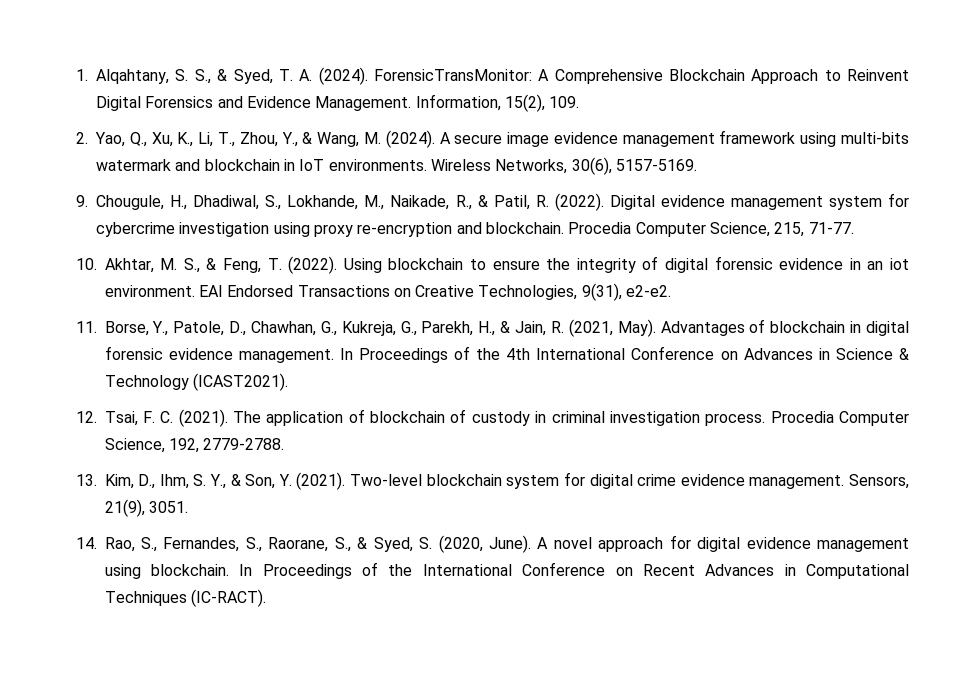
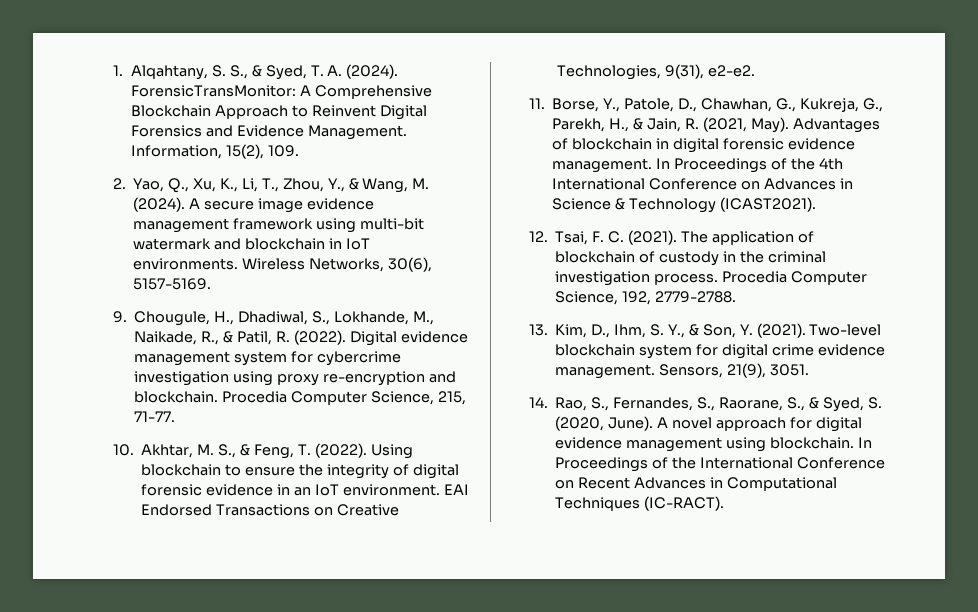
[840,132,909,144] multi-bits -> [359,218,424,230] multi-bit
[889,258,909,270] iot -> [314,484,339,496] IoT
(547, 417) none -> [739,251,764,263] the

